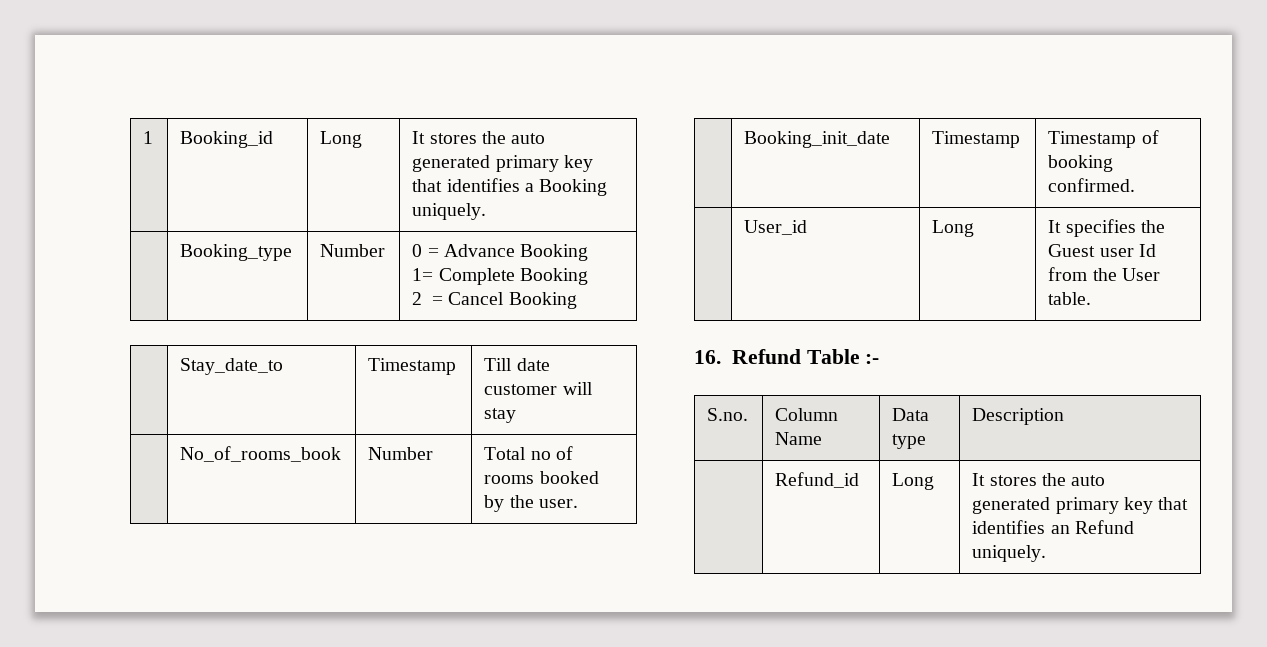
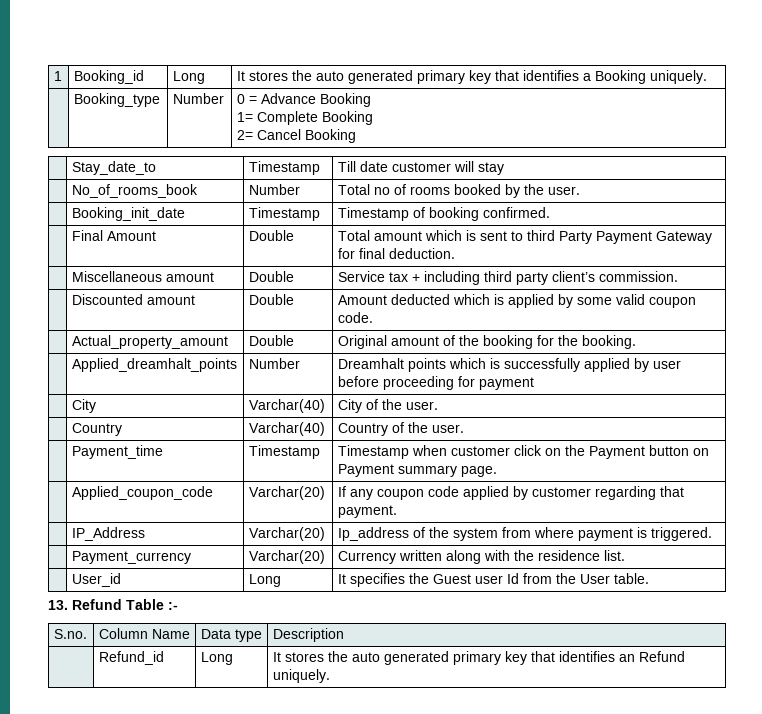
[412,292,444,305] 2 = -> [236,130,253,140] 2=
(1136, 185) none -> [71,230,156,241] [248,230,294,241] [337,230,712,244] [337,248,455,259] [71,271,214,282] [248,271,294,282] [337,271,678,285] [71,294,195,305] [248,294,294,305] [337,294,696,308] [337,312,373,323] [71,335,228,349] [248,335,294,346] [337,335,636,349] [71,358,237,372] [248,358,300,369] [337,358,681,372] [337,376,534,390] [71,399,96,413] [248,399,325,413] [337,399,438,413] [71,423,122,436] [248,422,325,436] [337,422,464,436] [71,445,163,459] [248,445,320,459] [337,445,709,459] [337,464,497,477] [71,486,213,500] [248,486,325,500] [337,486,684,500] [337,505,397,518] [71,527,145,541] [248,527,325,541] [337,527,712,541] [71,551,191,564] [248,550,325,564] [337,550,625,564] // | Final Amount | Double | Total amount which is sent to third Party Payment Gateway for final deduction. // | Miscellaneous amount | Double | Service tax + including third party client’s commission. // | Discounted amount | Double | Amount deducted which is applied by some valid coupon code. // | Actual_property_amount | Double | Original amount of the booking for the booking. // | Applied_dreamhalt_points | Number | Dreamhalt points which is successfully applied by user before proceeding for payment // | City | Varchar(40) | City of the user. // | Country | Varchar(40) | Country of the user. // | Payment_time | Timestamp | Timestamp when customer click on the Payment button on Payment summary page. // | Applied_coupon_code | Varchar(20) | If any coupon code applied by customer regarding that payment. // | IP_Address | Varchar(20) | Ip_address of the system from where payment is triggered. // | Payment_currency | Varchar(20) | Currency written along with the residence list.
[694,350,721,364] 16. -> [48,600,68,610] 13.

